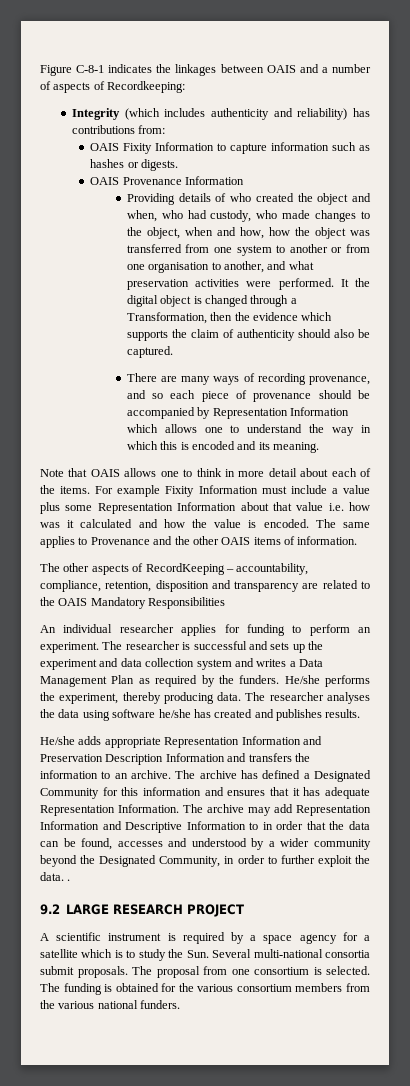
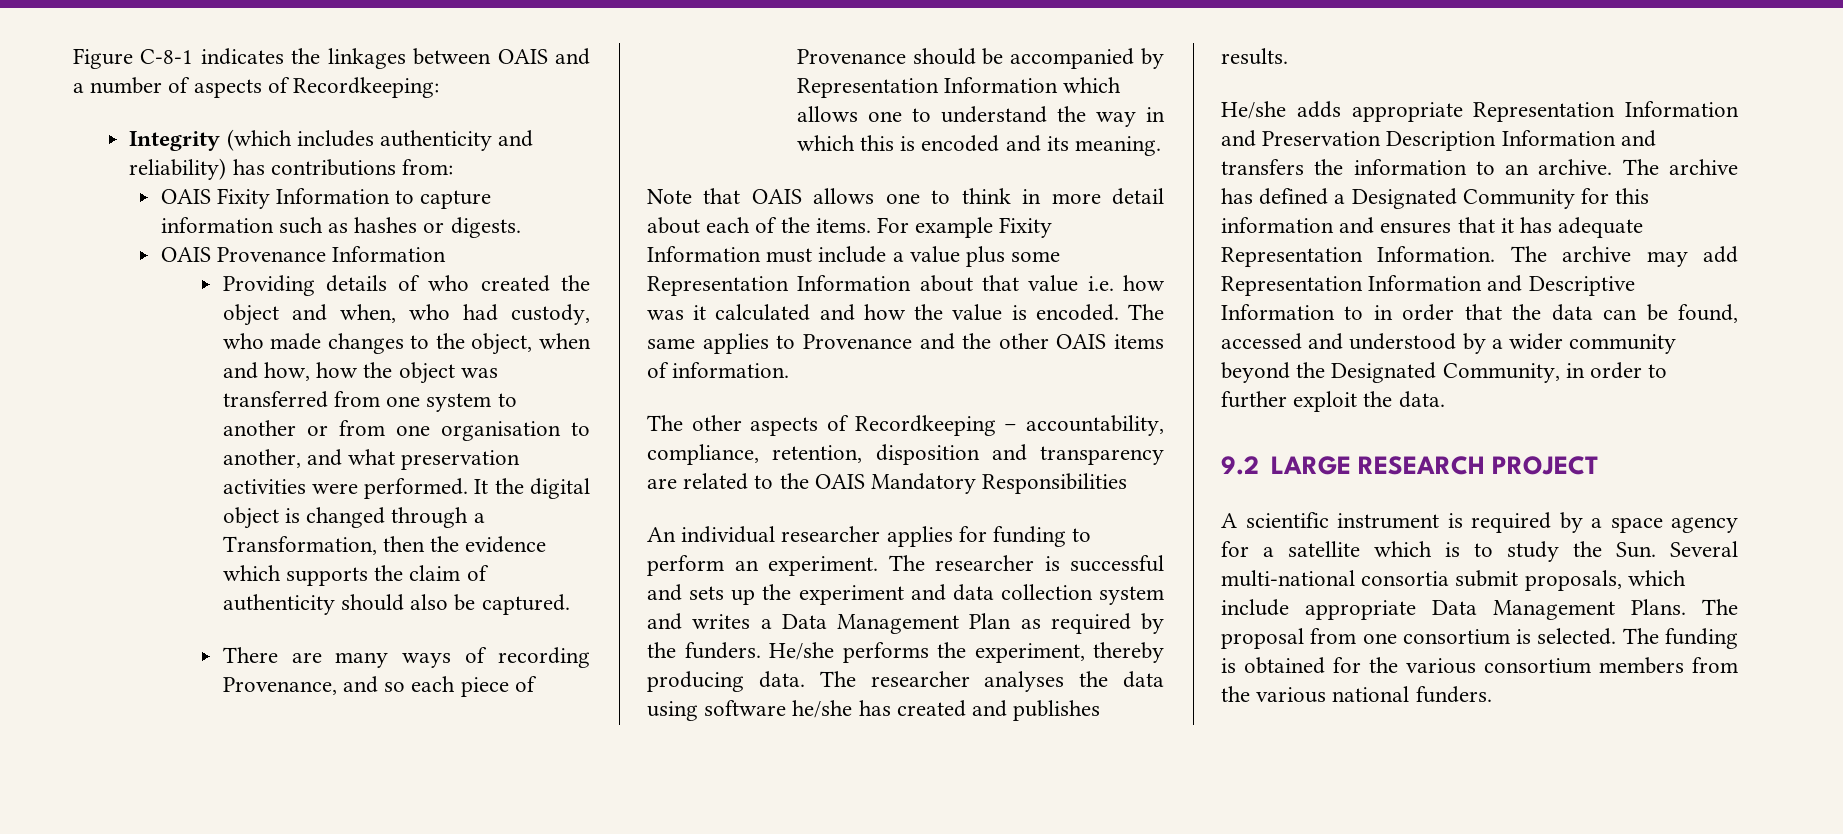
[308,376,370,385] provenance, -> [222,677,337,695] Provenance,
[253,393,312,402] provenance -> [796,49,906,64] Provenance
[145,563,225,575] RecordKeeping -> [854,415,996,436] Recordkeeping
[117,841,163,847] accesses -> [1221,333,1302,350] accessed
[67,879,71,881] . -> (1445, 399) none
[77,966,128,978] proposals. -> [1524,570,1686,591] [1221,599,1686,620] proposals, which include appropriate Data Management Plans.

